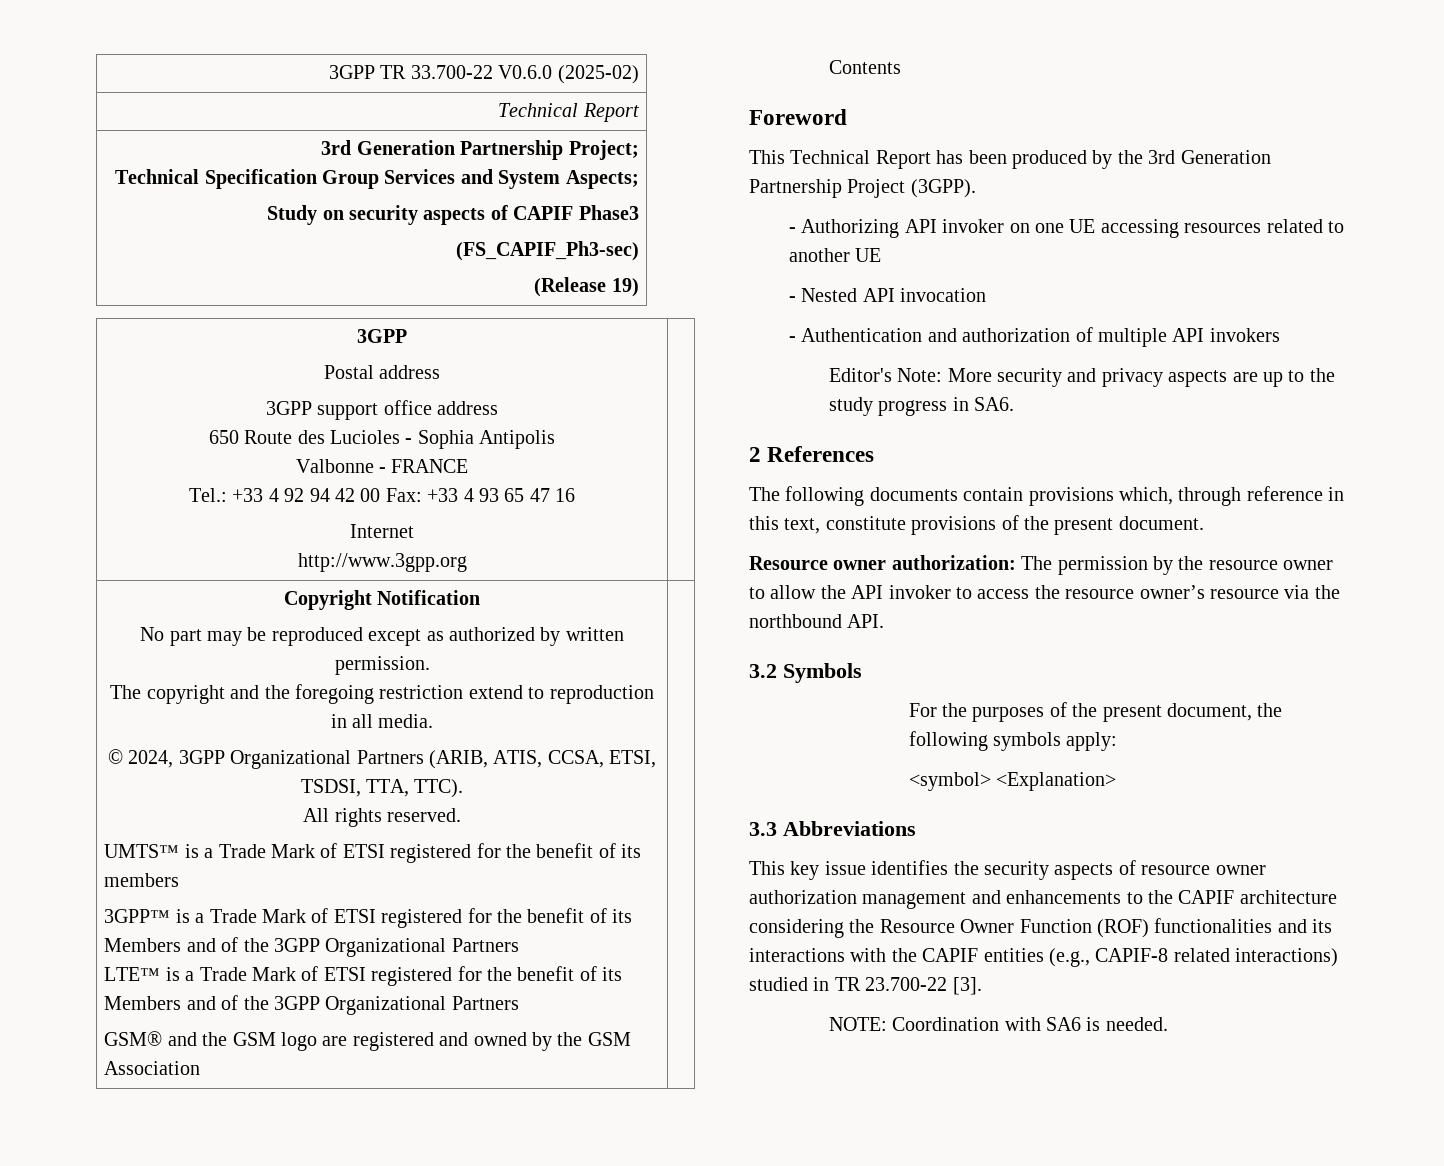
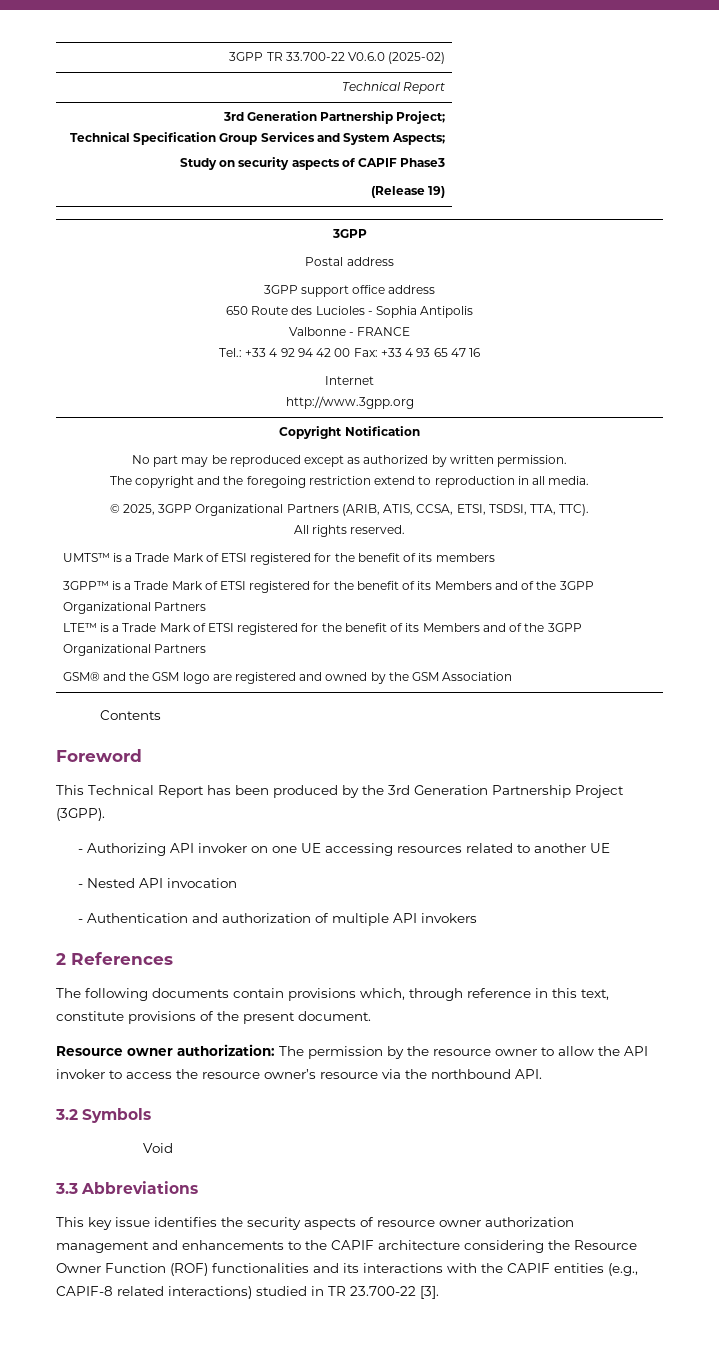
[455,241,639,261] // (FS_CAPIF_Ph3-sec) -> (446, 162) none
[128,750,174,768] 2024, -> [122,504,155,515] 2025,
[828,368,1335,387] [828,397,1015,416] // Editor's Note: More security and privacy aspects are up to the study progress in SA6. -> (477, 918) none
[908,702,1283,722] [908,731,1118,751] [908,772,1117,791] For the purposes of the present document, the following symbols apply: // <symbol> <Explanation> -> [143,1143,174,1153] Void
[828,1017,1168,1031] // NOTE: Coordination with SA6 is needed. -> (439, 1292) none

